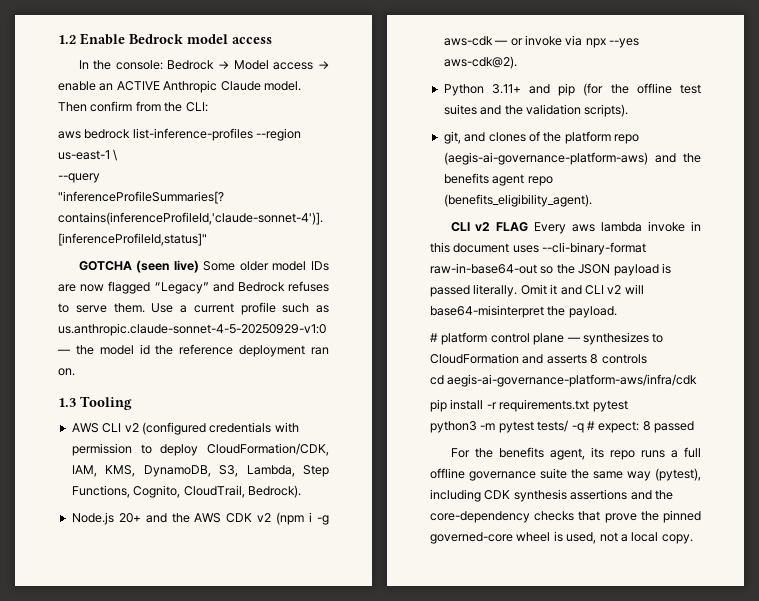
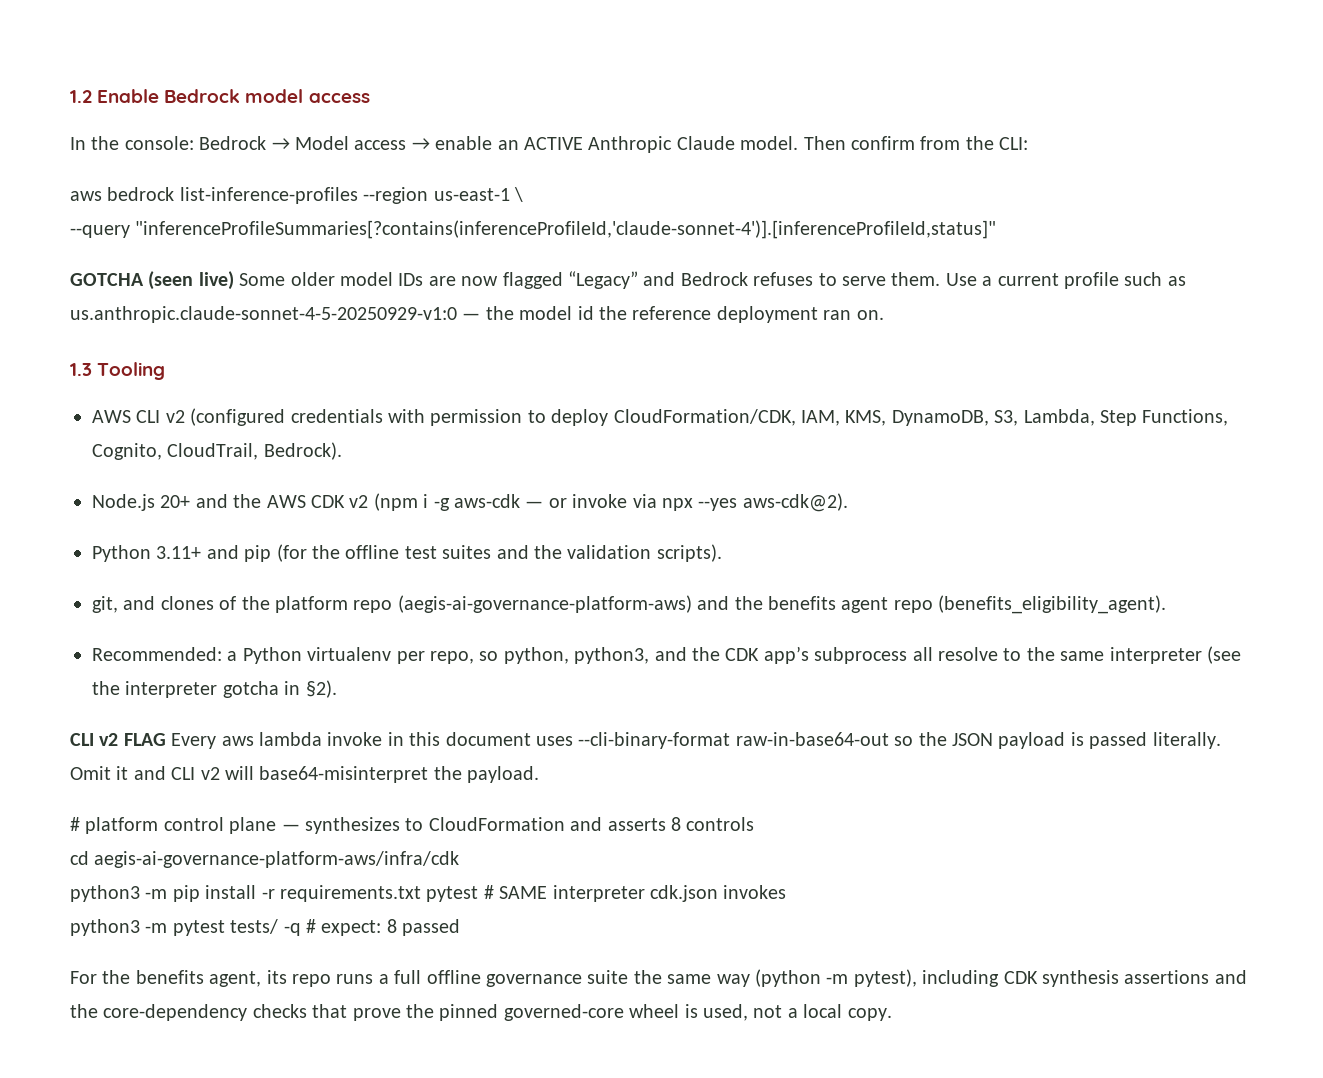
(592, 200) none -> [92,646,1241,664] [92,680,337,698] // Recommended: a Python virtualenv per repo, so python, python3, and the CDK app’s subprocess all resolve to the same interpreter (see the interpreter gotcha in §2).
(698, 380) none -> [70,885,168,902] python3 -m
(628, 406) none -> [483,885,787,902] # SAME interpreter cdk.json invokes
[655,468,701,481] (pytest), -> [754,969,917,987] (python -m pytest),

